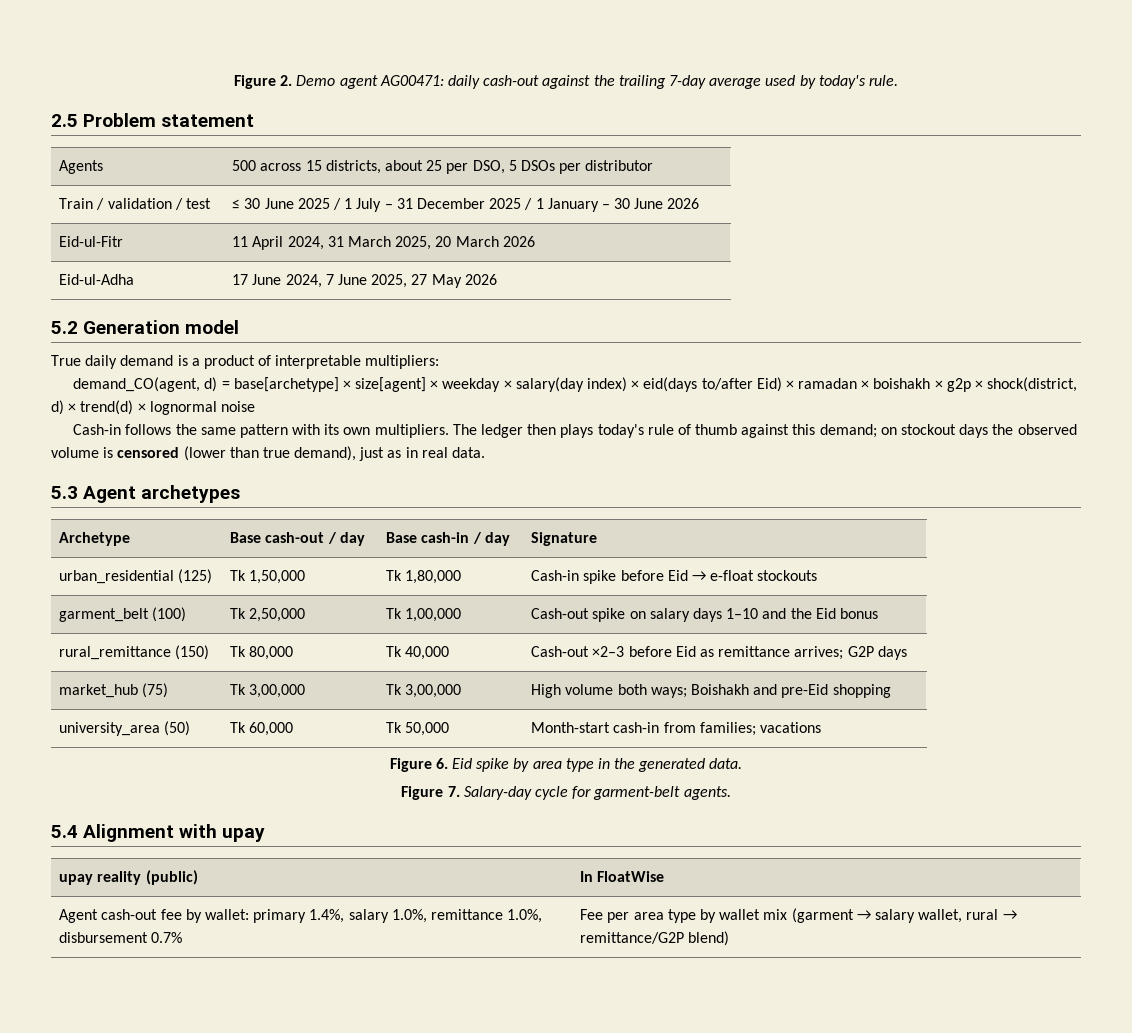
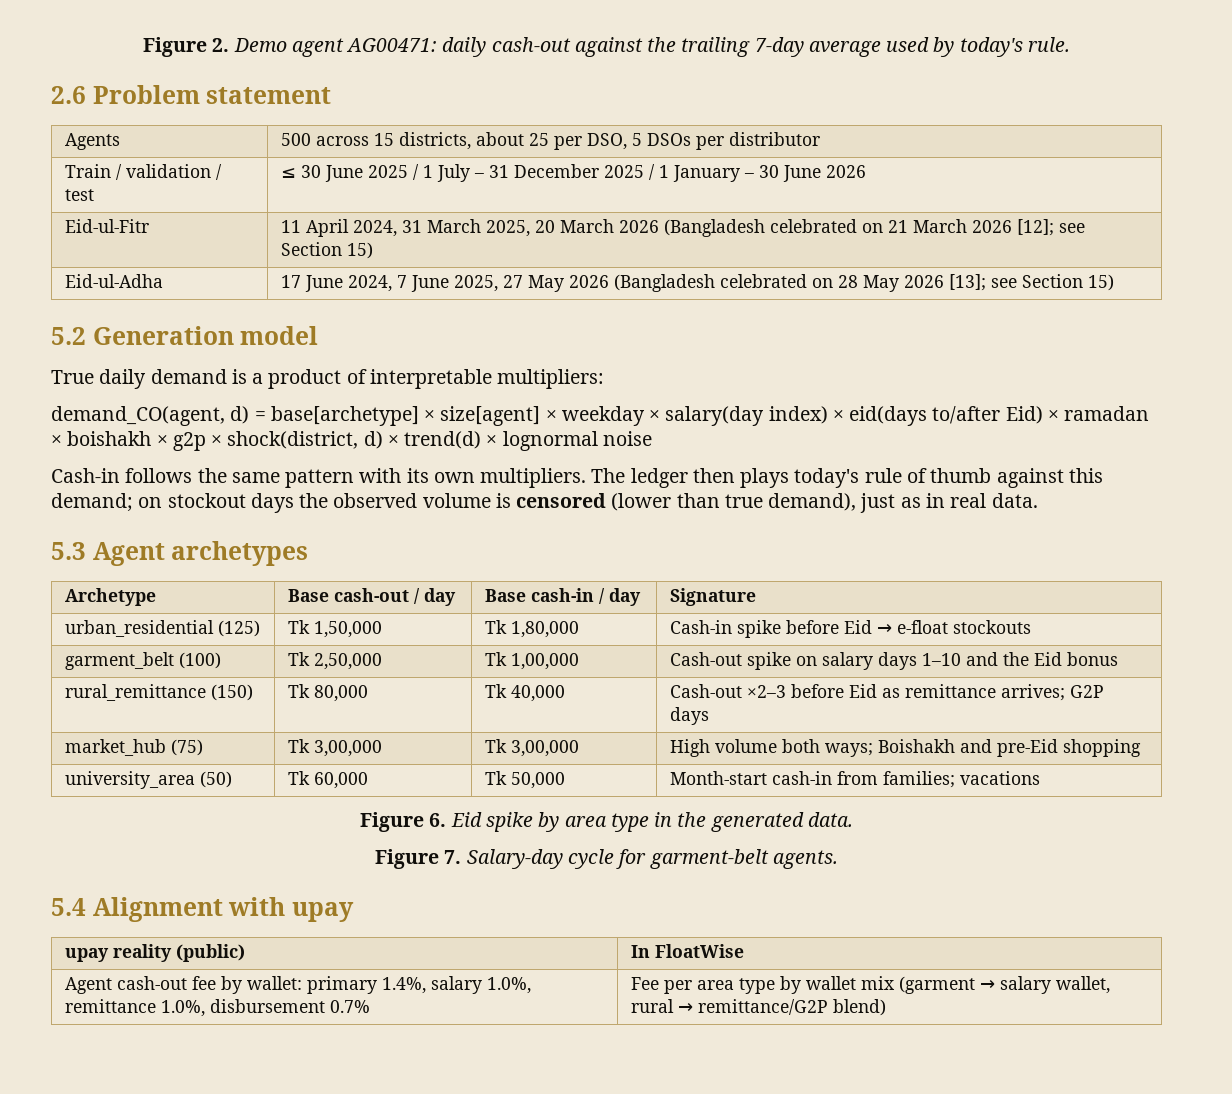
[51,114,78,127] 2.5 -> [51,86,86,104] 2.6
(535, 241) none -> [664,219,1086,237] [281,242,374,259] (Bangladesh celebrated on 21 March 2026 [12]; see Section 15)
(497, 279) none -> [614,274,1115,292] (Bangladesh celebrated on 28 May 2026 [13]; see Section 15)

